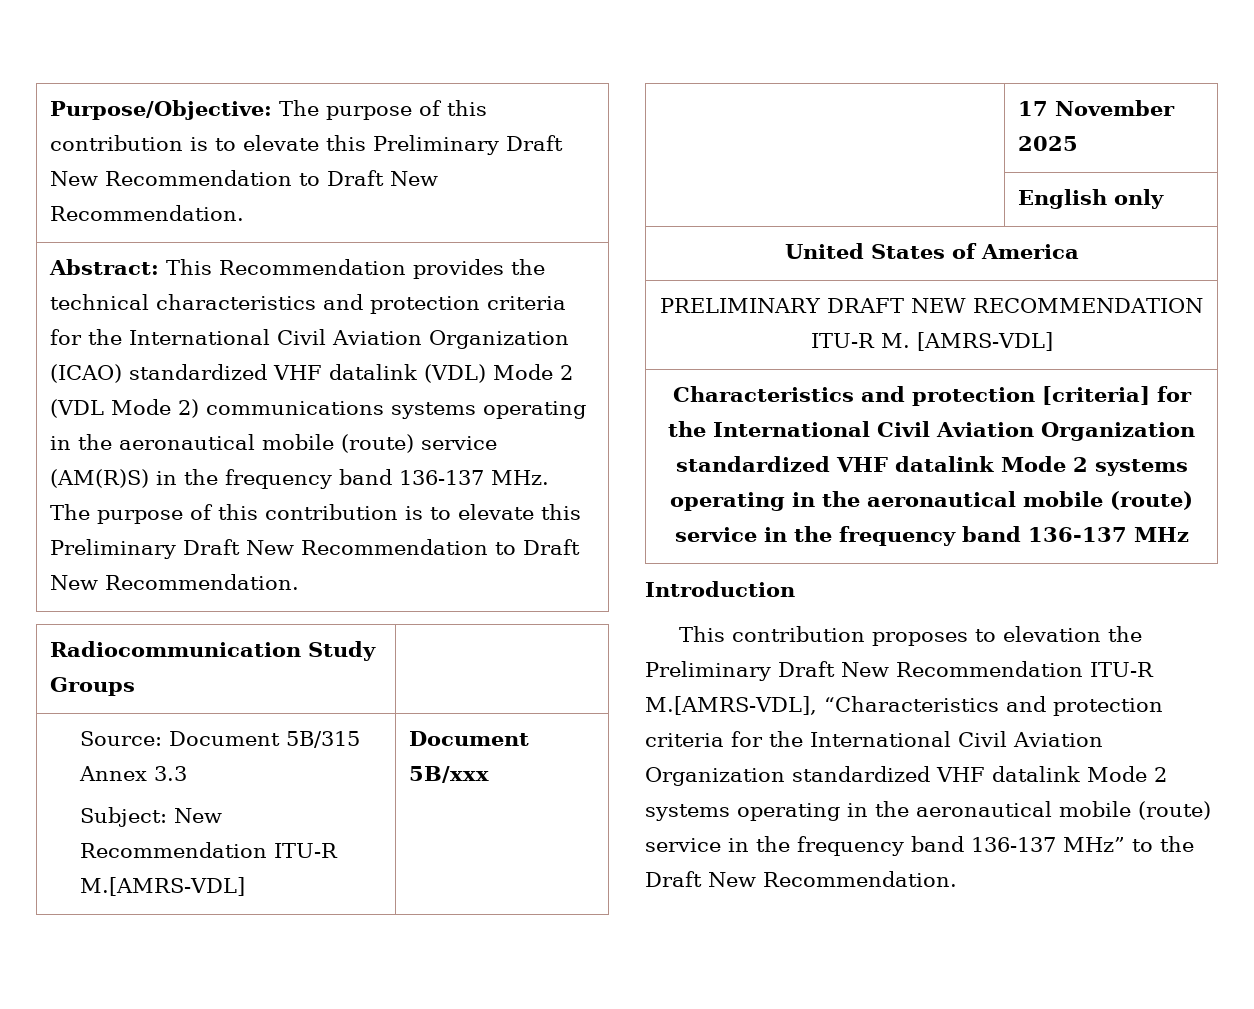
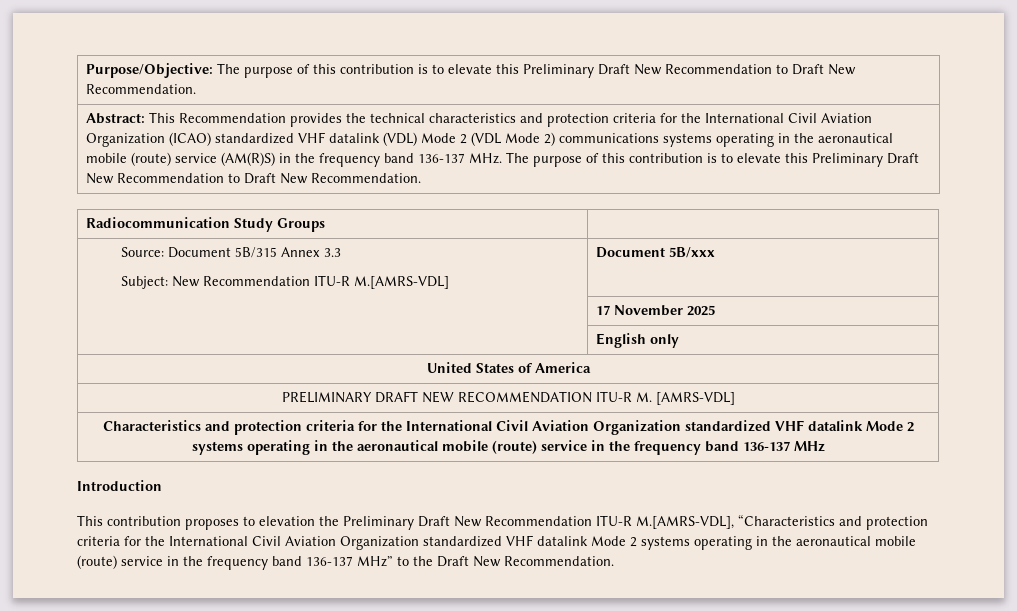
[1041,386,1150,405] [criteria] -> [305,420,355,431] criteria

